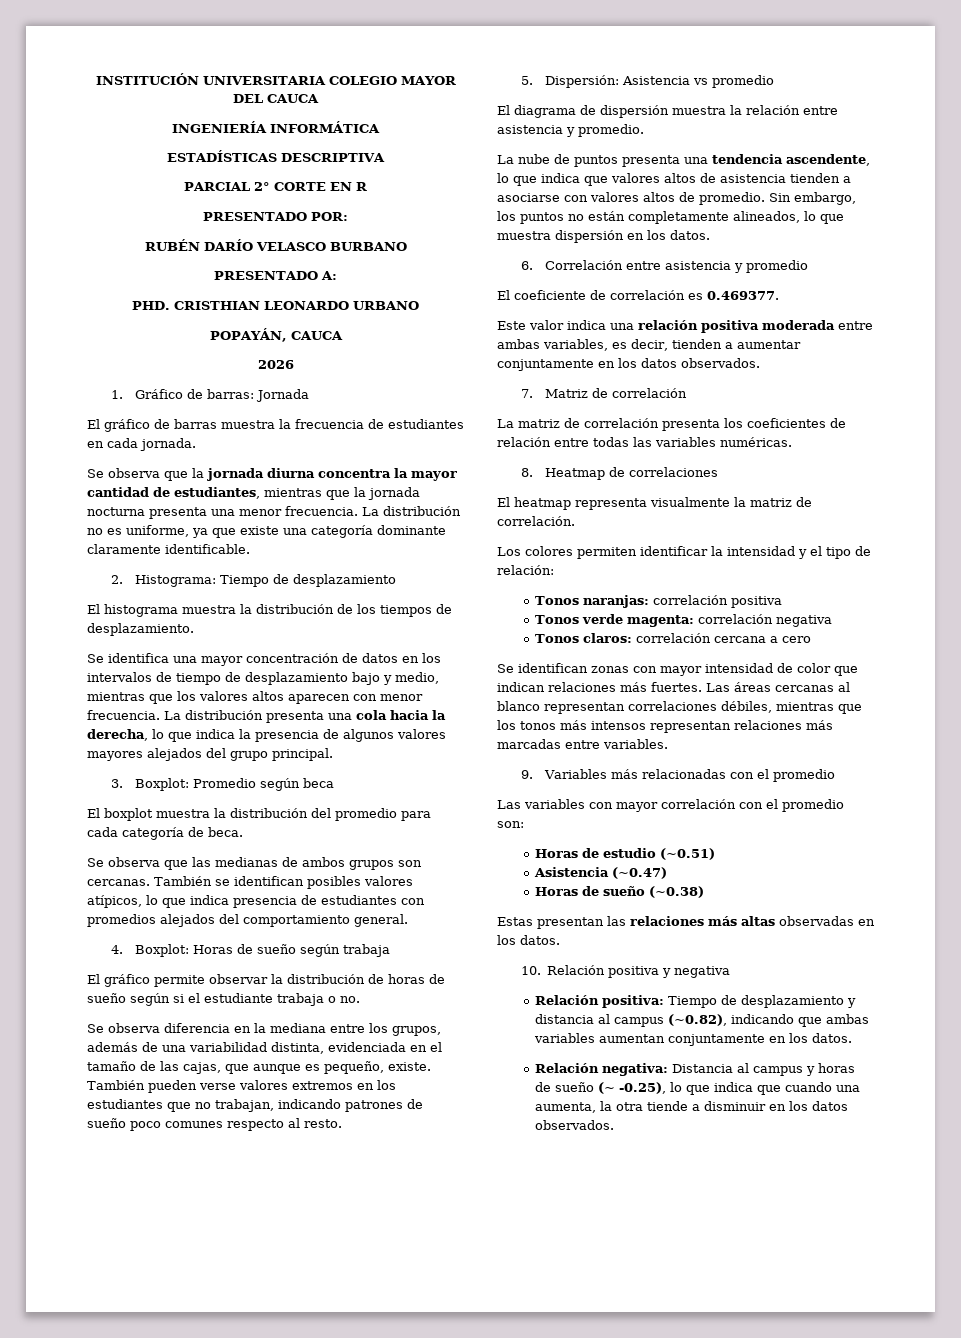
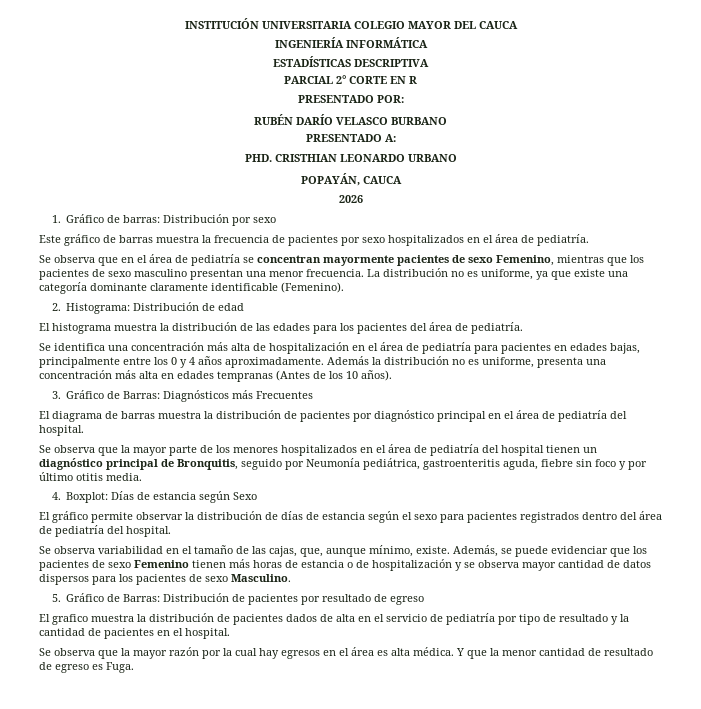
[256,389,310,402] [87,419,100,429] Jornada // El -> [163,214,277,226] [39,235,61,243] Distribución por sexo // Este
[388,419,464,429] [87,438,196,451] [87,468,457,481] [87,487,420,500] [87,507,207,519] estudiantes en cada jornada. // Se observa que la jornada diurna concentra la mayor cantidad de estudiantes, mientras que la jornada nocturna presenta -> [288,234,589,246] [39,254,644,266] [39,269,243,280] pacientes por sexo hospitalizados en el área de pediatría. // Se observa que en el área de pediatría se concentran mayormente pacientes de sexo Femenino, mientras que los pacientes de sexo masculino presentan
[165,544,250,554] identificable. -> [211,282,344,293] identificable (Femenino).
[220,574,397,587] Tiempo de desplazamiento -> [133,302,245,311] Distribución de edad
[357,604,452,617] [87,623,194,636] [87,653,441,666] [87,672,439,685] [87,691,423,704] [87,710,446,723] [87,729,446,742] [87,748,333,761] [111,778,335,791] [87,808,431,821] [87,827,243,840] [87,857,422,870] [87,876,413,889] [87,895,425,908] [87,914,408,927] [111,944,391,957] los tiempos de desplazamiento. // Se identifica una mayor concentración de datos en los intervalos de tiempo de desplazamiento bajo y medio, mientras que los valores altos aparecen con menor frecuencia. La distribución presenta una cola hacia la derecha, lo que indica la presencia de algunos valores mayores alejados del grupo principal. // 3. Boxplot: Promedio según beca // El boxplot muestra la distribución del promedio para cada categoría de beca. // Se observa que las medianas de ambos grupos son cercanas. También se identifican posibles valores atípicos, lo que indica presencia de estudiantes con promedios alejados del comportamiento general. // 4. Boxplot: Horas de sueño según trabaja -> [256,322,523,334] [39,342,640,354] [39,356,606,368] [39,370,392,382] [51,390,314,402] [39,410,627,422] [39,425,84,436] [39,444,597,456] [39,458,647,470] [39,472,142,481] [51,491,258,503] las edades para los pacientes del área de pediatría. // Se identifica una concentración más alta de hospitalización en el área de pediatría para pacientes en edades bajas, principalmente entre los 0 y 4 años aproximadamente. Además la distribución no es uniforme, presenta una concentración más alta en edades tempranas (Antes de los 10 años). // 3. Gráfico de Barras: Diagnósticos más Frecuentes // El diagrama de barras muestra la distribución de pacientes por diagnóstico principal en el área de pediatría del hospital. // Se observa que la mayor parte de los menores hospitalizados en el área de pediatría del hospital tienen un diagnóstico principal de Bronquitis, seguido por Neumonía pediátrica, gastroenteritis aguda, fiebre sin foco y por último otitis media. // 4. Boxplot: Días de estancia según Sexo
[388,974,445,984] [87,993,360,1006] [87,1023,441,1036] [87,1042,406,1054] horas de sueño según si el estudiante trabaja o no. // Se observa diferencia en la mediana entre los grupos, además de una variabilidad distinta, evidenciada -> [281,511,662,523] [39,525,171,537] [39,546,163,554] días de estancia según el sexo para pacientes registrados dentro del área de pediatría del hospital. // Se observa variabilidad
[225,1061,431,1074] [87,1080,396,1093] [87,1099,423,1112] [87,1118,342,1131] [521,75,775,88] [497,105,838,118] [497,124,644,137] [497,154,870,167] [497,173,851,186] [497,192,856,205] [497,211,844,224] [497,230,710,243] [521,260,809,273] [497,290,779,300] [497,320,873,333] [497,339,801,351] [497,358,760,371] [521,388,688,398] [497,418,846,431] [497,437,792,447] [521,467,719,480] [497,497,812,510] [497,516,575,526] [497,546,871,559] [497,565,554,575] [534,595,782,608] [534,614,832,627] [534,633,811,643] [497,663,858,676] [497,682,850,692] [497,701,862,714] [497,720,833,733] [497,739,668,749] [521,769,836,782] [497,799,844,812] [497,821,524,828] [534,848,715,860] [533,867,667,879] [534,886,704,898] [497,916,875,929] [497,935,560,945] [521,965,731,978] [534,995,856,1008] [534,1014,869,1027] [533,1033,852,1046] [534,1063,855,1076] [534,1082,860,1095] [534,1101,848,1113] [534,1120,614,1130] que aunque es pequeño, existe. También pueden verse valores extremos en los estudiantes que no trabajan, indicando patrones de sueño poco comunes respecto al resto. // 5. Dispersión: Asistencia vs promedio // El diagrama de dispersión muestra la relación entre asistencia y promedio. // La nube de puntos presenta una tendencia ascendente, lo que indica que valores altos de asistencia tienden a asociarse con valores altos de promedio. Sin embargo, los puntos no están completamente alineados, lo que muestra dispersión en los datos. // 6. Correlación entre asistencia y promedio // El coeficiente de correlación es 0.469377. // Este valor indica una relación positiva moderada entre ambas variables, es decir, tienden a aumentar conjuntamente en los datos observados. // 7. Matriz de correlación // La matriz de correlación presenta los coeficientes de relación entre todas las variables numéricas. // 8. Heatmap de correlaciones // El heatmap representa visualmente la matriz de correlación. // Los colores permiten identificar la intensidad y el tipo de relación: // Tonos naranjas: correlación positiva // Tonos verde magenta: correlación negativa // Tonos claros: correlación cercana a cero // Se identifican zonas con mayor intensidad de color que indican relaciones más fuertes. Las áreas cercanas al blanco representan correlaciones débiles, mientras que los tonos más intensos representan relaciones más marcadas entre variables. // 9. Variables más relacionadas con el promedio // Las variables con mayor correlación con el promedio son: // Horas de estudio (~0.51) // Asistencia (~0.47) // Horas de sueño (~0.38) // Estas presentan las relaciones más altas observadas en los datos. // 10. Relación positiva y negativa // Relación positiva: Tiempo de desplazamiento y distancia al campus (~0.82), indicando que ambas variables aumentan conjuntamente en los datos. // Relación negativa: Distancia al campus y horas de sueño (~ -0.25), lo que indica que cuando una aumenta, la otra tiende a disminuir en los datos observados. -> [300,545,647,557] [39,559,651,571] [39,574,291,585] [51,593,425,605] [39,613,629,625] [39,628,230,639] [39,647,653,659] [39,662,134,673] que, aunque mínimo, existe. Además, se puede evidenciar que los pacientes de sexo Femenino tienen más horas de estancia o de hospitalización y se observa mayor cantidad de datos dispersos para los pacientes de sexo Masculino. // 5. Gráfico de Barras: Distribución de pacientes por resultado de egreso // El grafico muestra la distribución de pacientes dados de alta en el servicio de pediatría por tipo de resultado y la cantidad de pacientes en el hospital. // Se observa que la mayor razón por la cual hay egresos en el área es alta médica. Y que la menor cantidad de resultado de egreso es Fuga.

